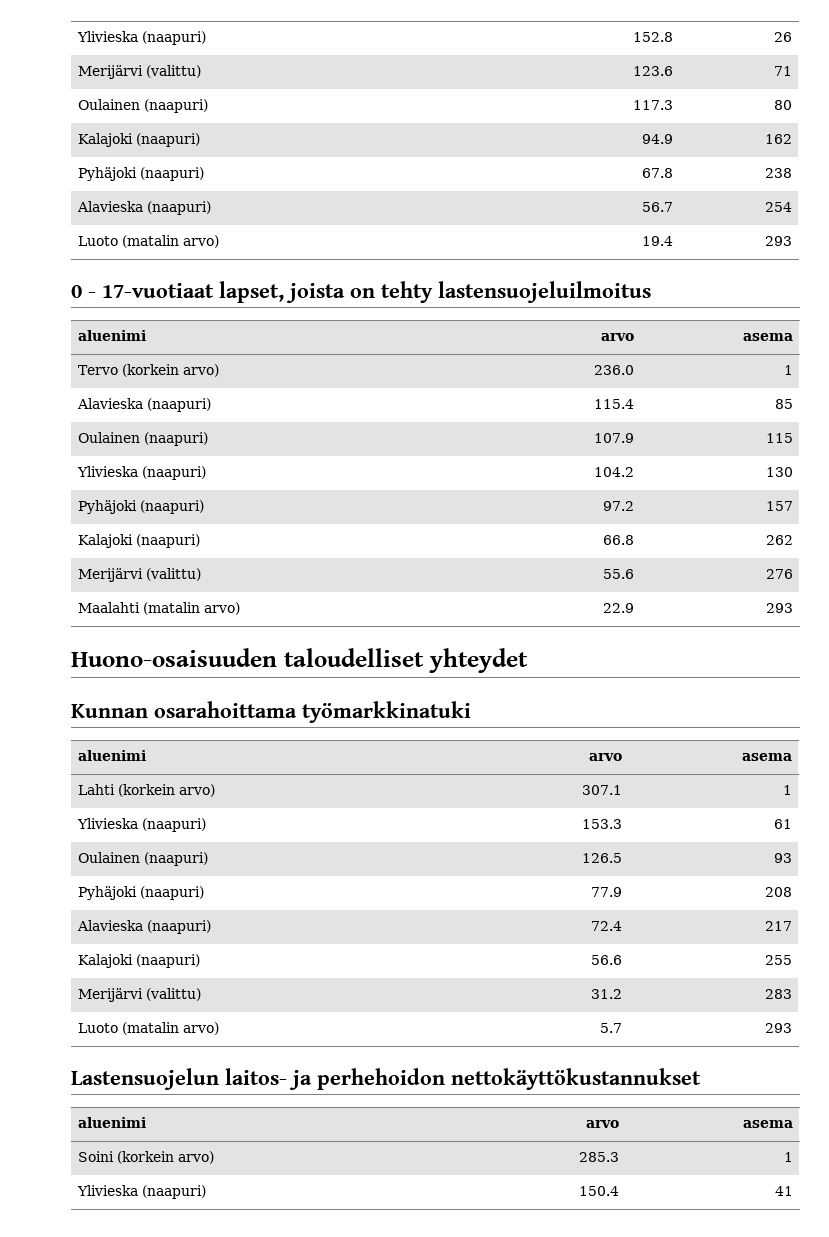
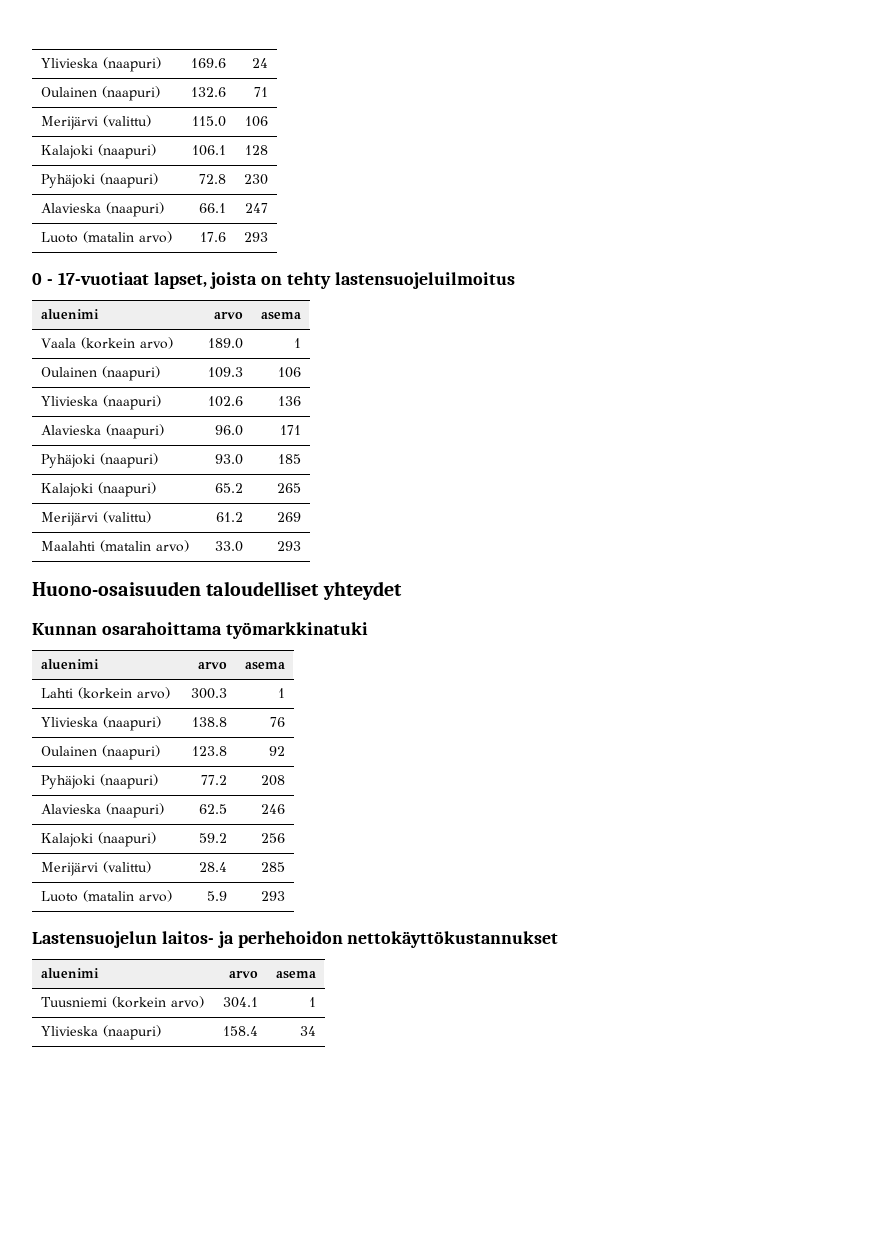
[76,31,206,45] [633,32,674,42] [774,32,793,42] [77,65,201,79] [633,66,674,76] [774,66,793,76] [77,99,208,113] [633,100,674,110] [774,100,793,110] [77,133,200,147] [642,134,674,144] [765,134,793,144] [77,167,204,181] [642,168,674,178] [765,168,793,178] [76,201,211,215] [642,202,674,212] [765,202,793,212] [77,235,219,248] [642,236,674,246] Ylivieska (naapuri) | 152.8 | 26 // Merijärvi (valittu) | 123.6 | 71 // Oulainen (naapuri) | 117.3 | 80 // Kalajoki (naapuri) | 94.9 | 162 // Pyhäjoki (naapuri) | 67.8 | 238 // Alavieska (naapuri) | 56.7 | 254 // Luoto (matalin arvo) | 19.4 -> [40,57,161,72] [191,58,227,68] [252,58,269,68] [40,86,160,101] [191,87,227,97] [254,87,269,97] [40,115,151,130] [192,116,227,127] [245,116,269,127] [40,144,156,159] [192,145,227,156] [245,145,269,155] [40,173,158,188] [199,174,227,184] [244,174,269,185] [40,202,164,217] [199,203,227,213] [245,203,269,213] [40,231,172,243] [200,232,227,242] Ylivieska (naapuri) | 169.6 | 24 // Oulainen (naapuri) | 132.6 | 71 // Merijärvi (valittu) | 115.0 | 106 // Kalajoki (naapuri) | 106.1 | 128 // Pyhäjoki (naapuri) | 72.8 | 230 // Alavieska (naapuri) | 66.1 | 247 // Luoto (matalin arvo) | 17.6
[77,364,219,377] [594,365,635,375] [784,365,794,375] [76,398,211,412] [594,399,635,409] [775,399,794,409] [77,432,208,446] [594,433,635,443] [766,433,794,443] [76,466,206,480] [594,467,635,477] [766,467,794,477] [77,500,204,514] [603,501,635,511] [766,501,794,511] [77,534,200,548] [603,535,635,545] [766,535,794,545] [77,568,201,582] [603,569,635,579] [766,569,794,579] Tervo (korkein arvo) | 236.0 | 1 // Alavieska (naapuri) | 115.4 | 85 // Oulainen (naapuri) | 107.9 | 115 // Ylivieska (naapuri) | 104.2 | 130 // Pyhäjoki (naapuri) | 97.2 | 157 // Kalajoki (naapuri) | 66.8 | 262 // Merijärvi (valittu) | 55.6 | 276 -> [40,337,173,349] [208,338,244,349] [294,338,302,348] [40,366,160,381] [208,367,244,378] [278,367,302,378] [40,395,161,410] [208,396,244,407] [278,396,302,406] [40,424,164,439] [215,425,244,436] [280,425,302,435] [40,453,158,468] [215,454,244,465] [278,454,302,464] [40,482,156,497] [215,483,244,493] [277,483,302,493] [40,511,151,526] [216,512,244,522] [277,512,302,522] Vaala (korkein arvo) | 189.0 | 1 // Oulainen (naapuri) | 109.3 | 106 // Ylivieska (naapuri) | 102.6 | 136 // Alavieska (naapuri) | 96.0 | 171 // Pyhäjoki (naapuri) | 93.0 | 185 // Kalajoki (naapuri) | 65.2 | 265 // Merijärvi (valittu) | 61.2 | 269
[603,603,635,613] 22.9 -> [215,541,244,552] 33.0
[582,785,623,795] [783,785,793,795] [76,818,206,832] [582,819,623,829] [774,819,793,829] [77,852,208,866] [582,853,623,863] [774,853,793,863] [77,886,204,900] [591,887,623,897] 307.1 | 1 // Ylivieska (naapuri) | 153.3 | 61 // Oulainen (naapuri) | 126.5 | 93 // Pyhäjoki (naapuri) | 77.9 -> [191,688,228,699] [278,688,286,698] [40,716,161,731] [192,717,228,727] [270,717,286,727] [40,745,160,760] [192,746,228,756] [269,746,286,756] [40,774,158,789] [201,775,228,785] 300.3 | 1 // Ylivieska (naapuri) | 138.8 | 76 // Oulainen (naapuri) | 123.8 | 92 // Pyhäjoki (naapuri) | 77.2
[591,921,623,931] [765,921,793,931] [77,954,200,968] [591,955,623,965] [765,955,793,965] [77,988,201,1002] [591,989,623,999] [765,989,793,999] [77,1022,219,1035] [600,1023,623,1033] 72.4 | 217 // Kalajoki (naapuri) | 56.6 | 255 // Merijärvi (valittu) | 31.2 | 283 // Luoto (matalin arvo) | 5.7 -> [199,804,228,814] [261,804,286,814] [40,832,156,847] [199,833,228,843] [261,833,286,843] [40,861,151,876] [199,862,228,872] [261,862,286,872] [40,890,172,902] [207,891,228,901] 62.5 | 246 // Kalajoki (naapuri) | 59.2 | 256 // Merijärvi (valittu) | 28.4 | 285 // Luoto (matalin arvo) | 5.9
[77,1151,214,1164] [579,1152,620,1162] [784,1152,794,1162] [76,1185,206,1199] [579,1186,620,1196] [775,1186,794,1196] Soini (korkein arvo) | 285.3 | 1 // Ylivieska (naapuri) | 150.4 | 41 -> [40,996,204,1008] [223,997,259,1008] [309,997,317,1007] [40,1025,161,1040] [223,1026,259,1036] [300,1026,317,1036] Tuusniemi (korkein arvo) | 304.1 | 1 // Ylivieska (naapuri) | 158.4 | 34

